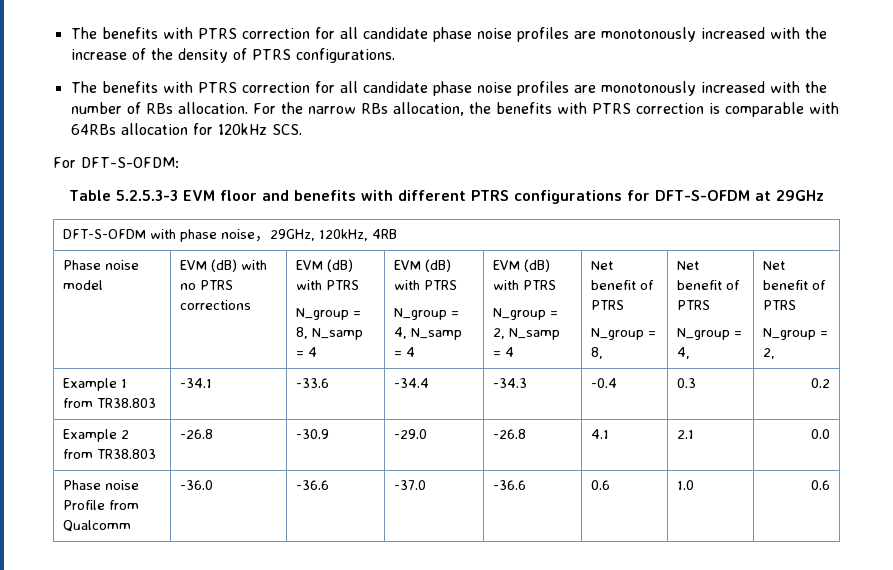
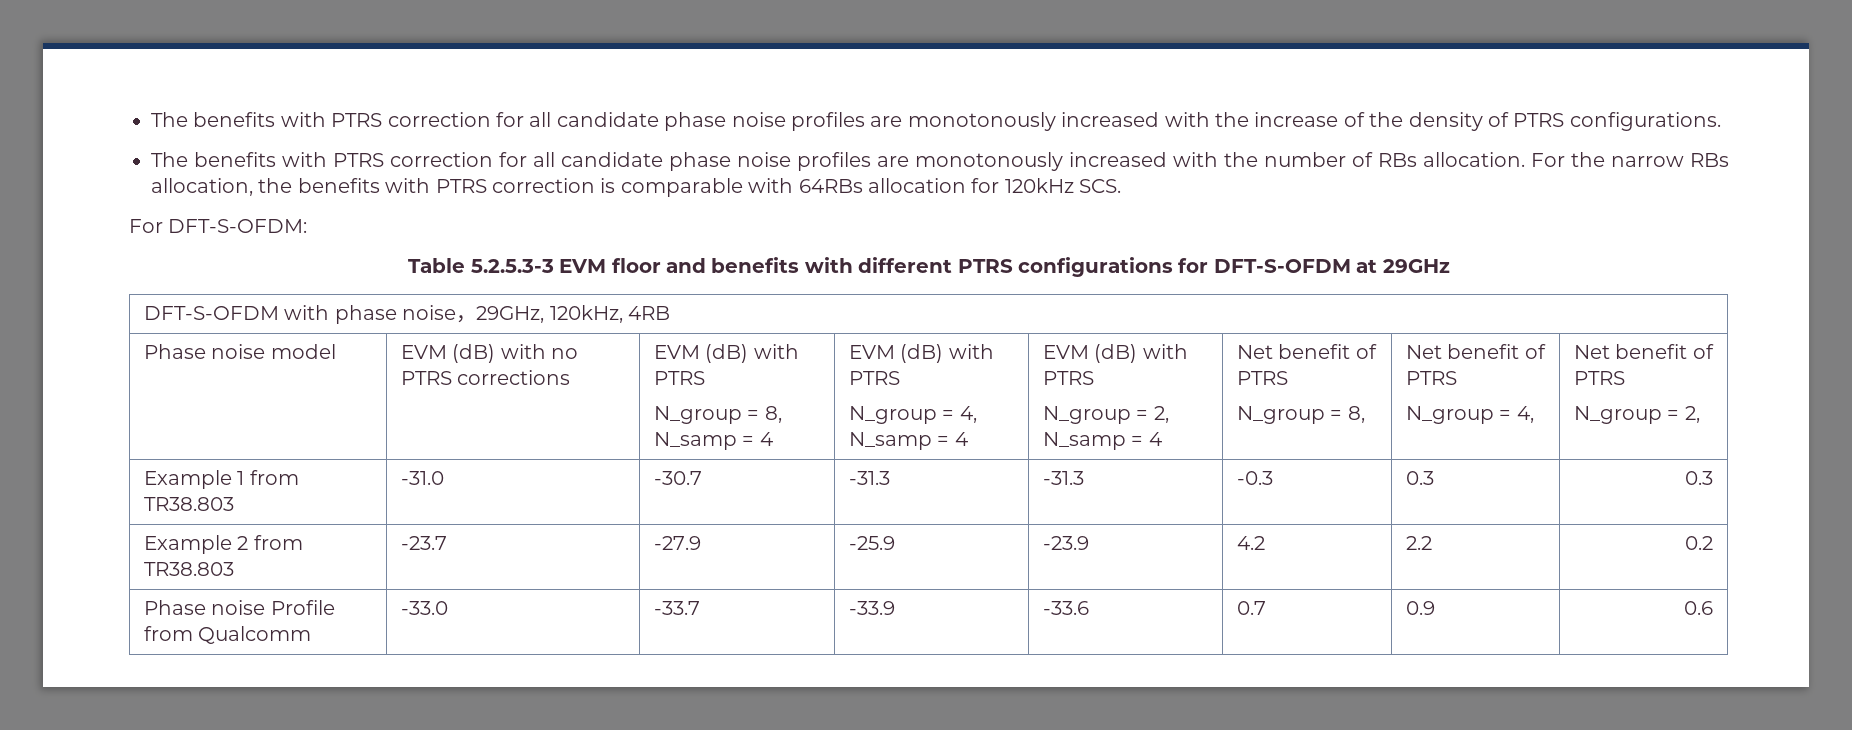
[180,378,213,388] [296,378,330,388] [394,378,430,388] [493,378,528,388] [591,378,618,388] -34.1 | -33.6 | -34.4 | -34.3 | -0.4 -> [401,471,445,485] [654,471,703,485] [849,471,891,485] [1043,471,1085,485] [1237,471,1274,485] -31.0 | -30.7 | -31.3 | -31.3 | -0.3
[810,378,830,388] 0.2 -> [1684,471,1713,485] 0.3
[180,429,214,439] [296,429,330,439] [394,429,428,439] [493,429,527,439] [591,429,610,439] [677,430,695,439] [810,429,830,439] -26.8 | -30.9 | -29.0 | -26.8 | 4.1 | 2.1 | 0.0 -> [401,536,448,550] [654,536,702,550] [849,536,896,550] [1043,536,1090,550] [1237,536,1266,550] [1406,536,1433,550] [1684,536,1713,550] -23.7 | -27.9 | -25.9 | -23.9 | 4.2 | 2.2 | 0.2
[180,480,214,490] [296,480,330,490] [394,480,427,490] [493,480,527,490] [591,480,611,490] [677,480,695,490] [810,480,830,490] -36.0 | -36.6 | -37.0 | -36.6 | 0.6 | 1.0 | 0.6 -> [401,601,449,615] [654,601,701,615] [849,601,896,615] [1043,601,1090,615] [1237,601,1267,615] [1406,601,1436,615] [1683,601,1713,615] -33.0 | -33.7 | -33.9 | -33.6 | 0.7 | 0.9 | 0.6

